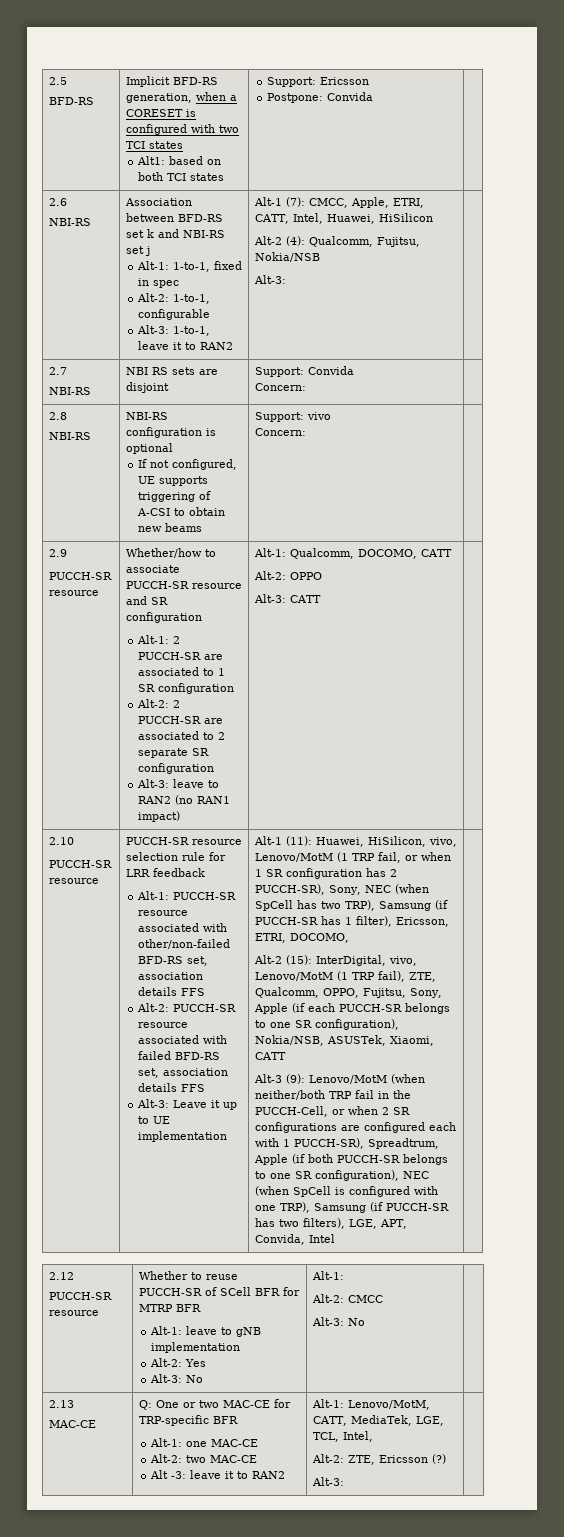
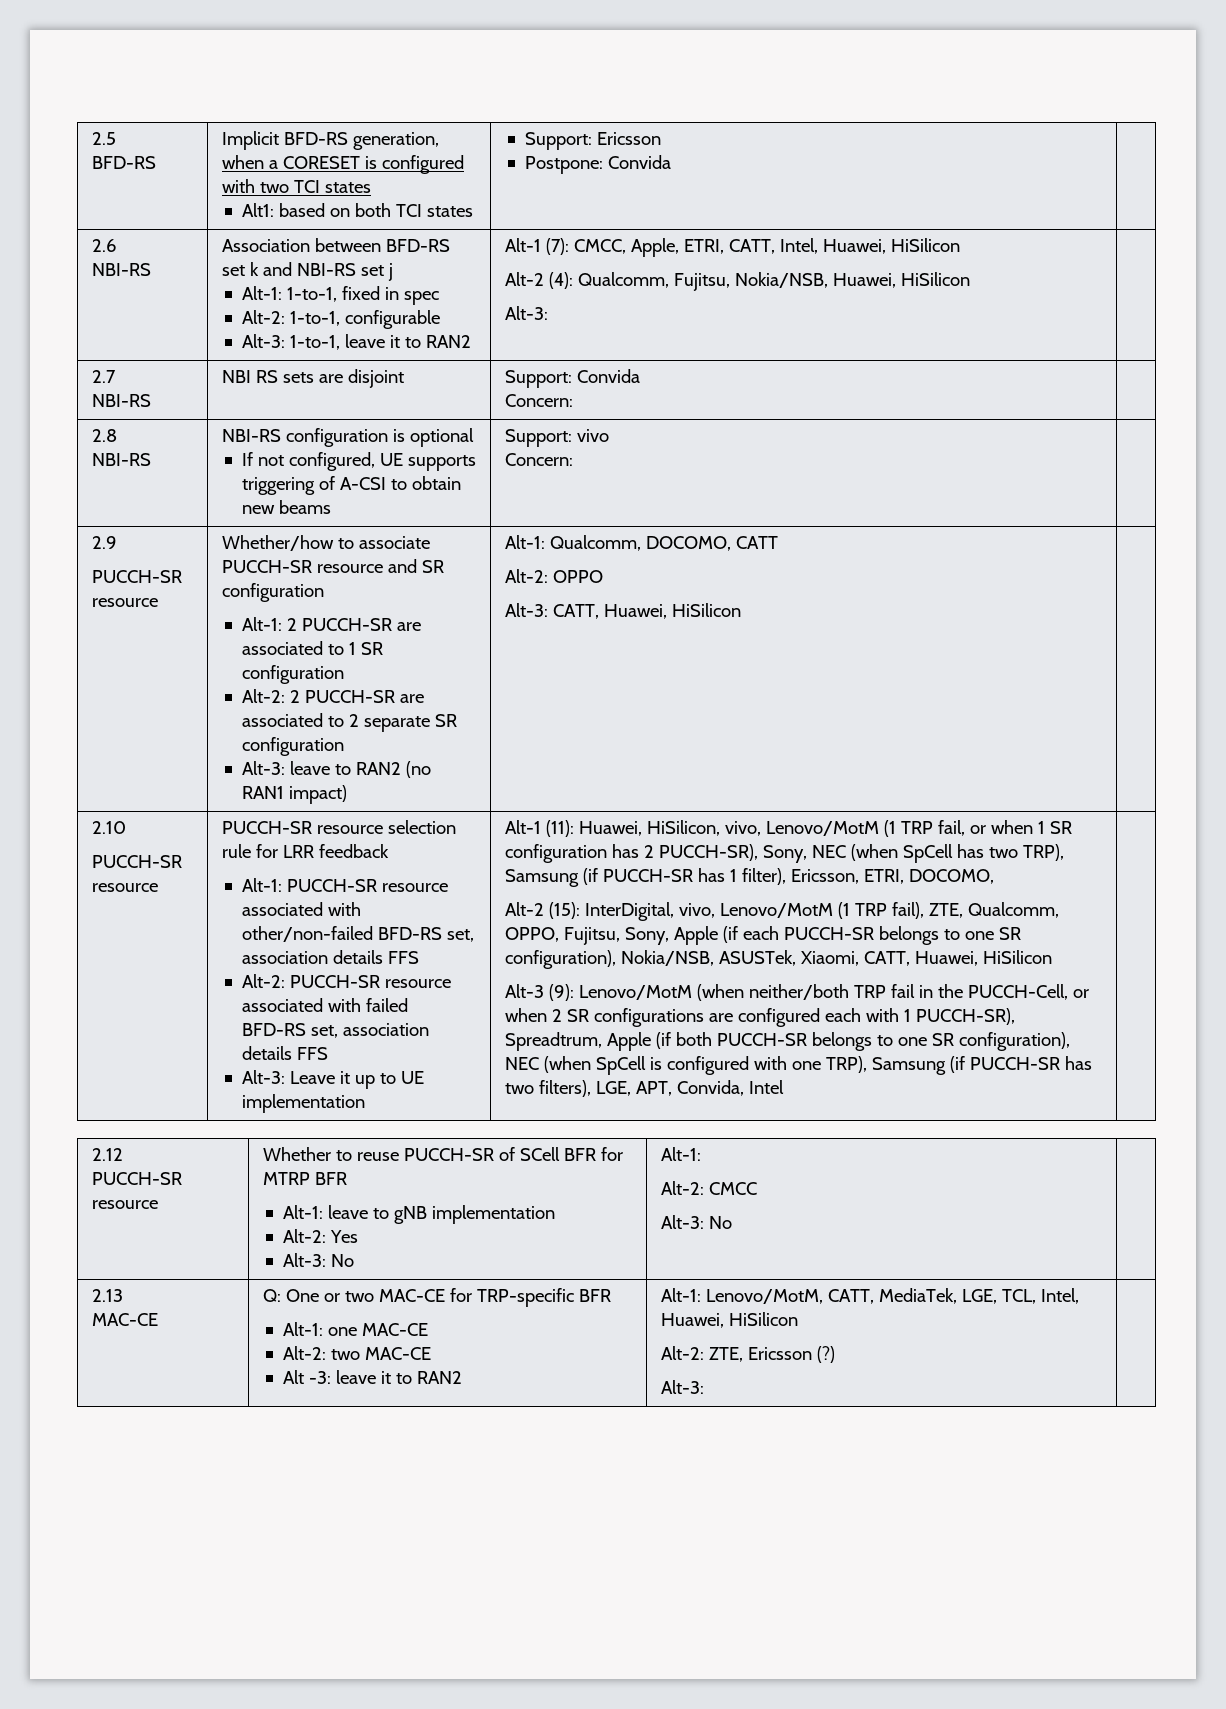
[254,252,320,262] Nokia/NSB -> [734,272,970,288] Nokia/NSB, Huawei, HiSilicon
[289,595,321,603] CATT -> [552,603,741,619] CATT, Huawei, HiSilicon
[254,1052,286,1060] CATT -> [863,950,1052,966] CATT, Huawei, HiSilicon
(373, 1436) none -> [660,1312,798,1328] Huawei, HiSilicon

